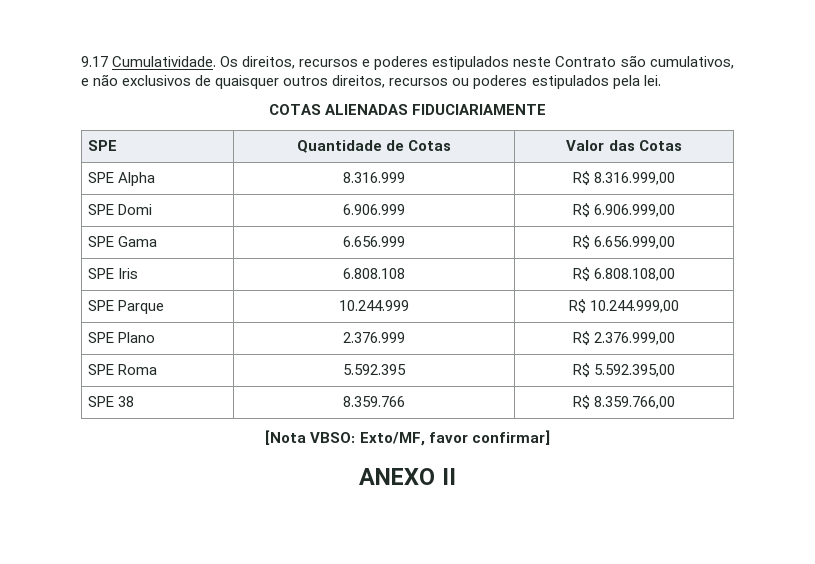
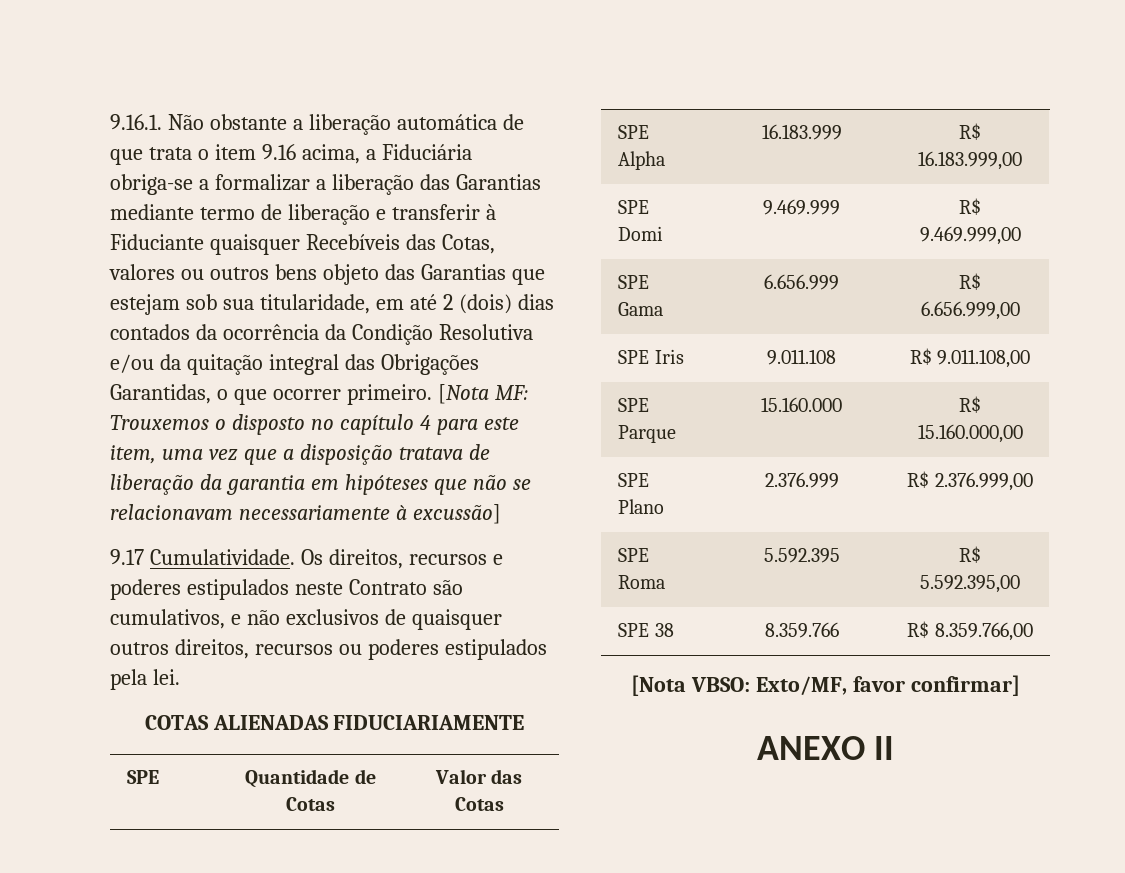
(81, 61) none -> [110,114,524,135] [110,144,472,165] [110,174,541,195] [110,204,496,225] [110,234,495,255] [109,264,545,285] [110,294,554,315] [110,324,533,345] [110,354,479,375] [110,384,528,405] [110,414,519,435] [110,444,490,465] [110,474,531,495] [110,504,501,524] 9.16.1. Não obstante a liberação automática de que trata o item 9.16 acima, a Fiduciária obriga-se a formalizar a liberação das Garantias mediante termo de liberação e transferir à Fiduciante quaisquer Recebíveis das Cotas, valores ou outros bens objeto das Garantias que estejam sob sua titularidade, em até 2 (dois) dias contados da ocorrência da Condição Resolutiva e/ou da quitação integral das Obrigações Garantidas, o que ocorrer primeiro. [Nota MF: Trouxemos o disposto no capítulo 4 para este item, uma vez que a disposição tratava de liberação da garantia em hipóteses que não se relacionavam necessariamente à excussão] //
[343,172,405,183] [572,171,676,185] 8.316.999 | R$ 8.316.999,00 -> [761,124,842,140] [959,123,981,140] [918,151,1022,170] 16.183.999 | R$ 16.183.999,00
[343,204,405,215] [572,203,676,217] 6.906.999 | R$ 6.906.999,00 -> [763,199,840,215] [959,198,981,215] [919,226,1021,245] 9.469.999 | R$ 9.469.999,00
[343,268,405,279] [572,267,676,281] 6.808.108 | R$ 6.808.108,00 -> [767,349,836,365] [909,348,1031,368] 9.011.108 | R$ 9.011.108,00
[339,300,409,311] [568,299,680,313] 10.244.999 | R$ 10.244.999,00 -> [761,397,842,412] [959,396,981,413] [917,424,1023,443] 15.160.000 | R$ 15.160.000,00

